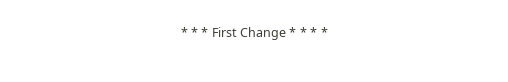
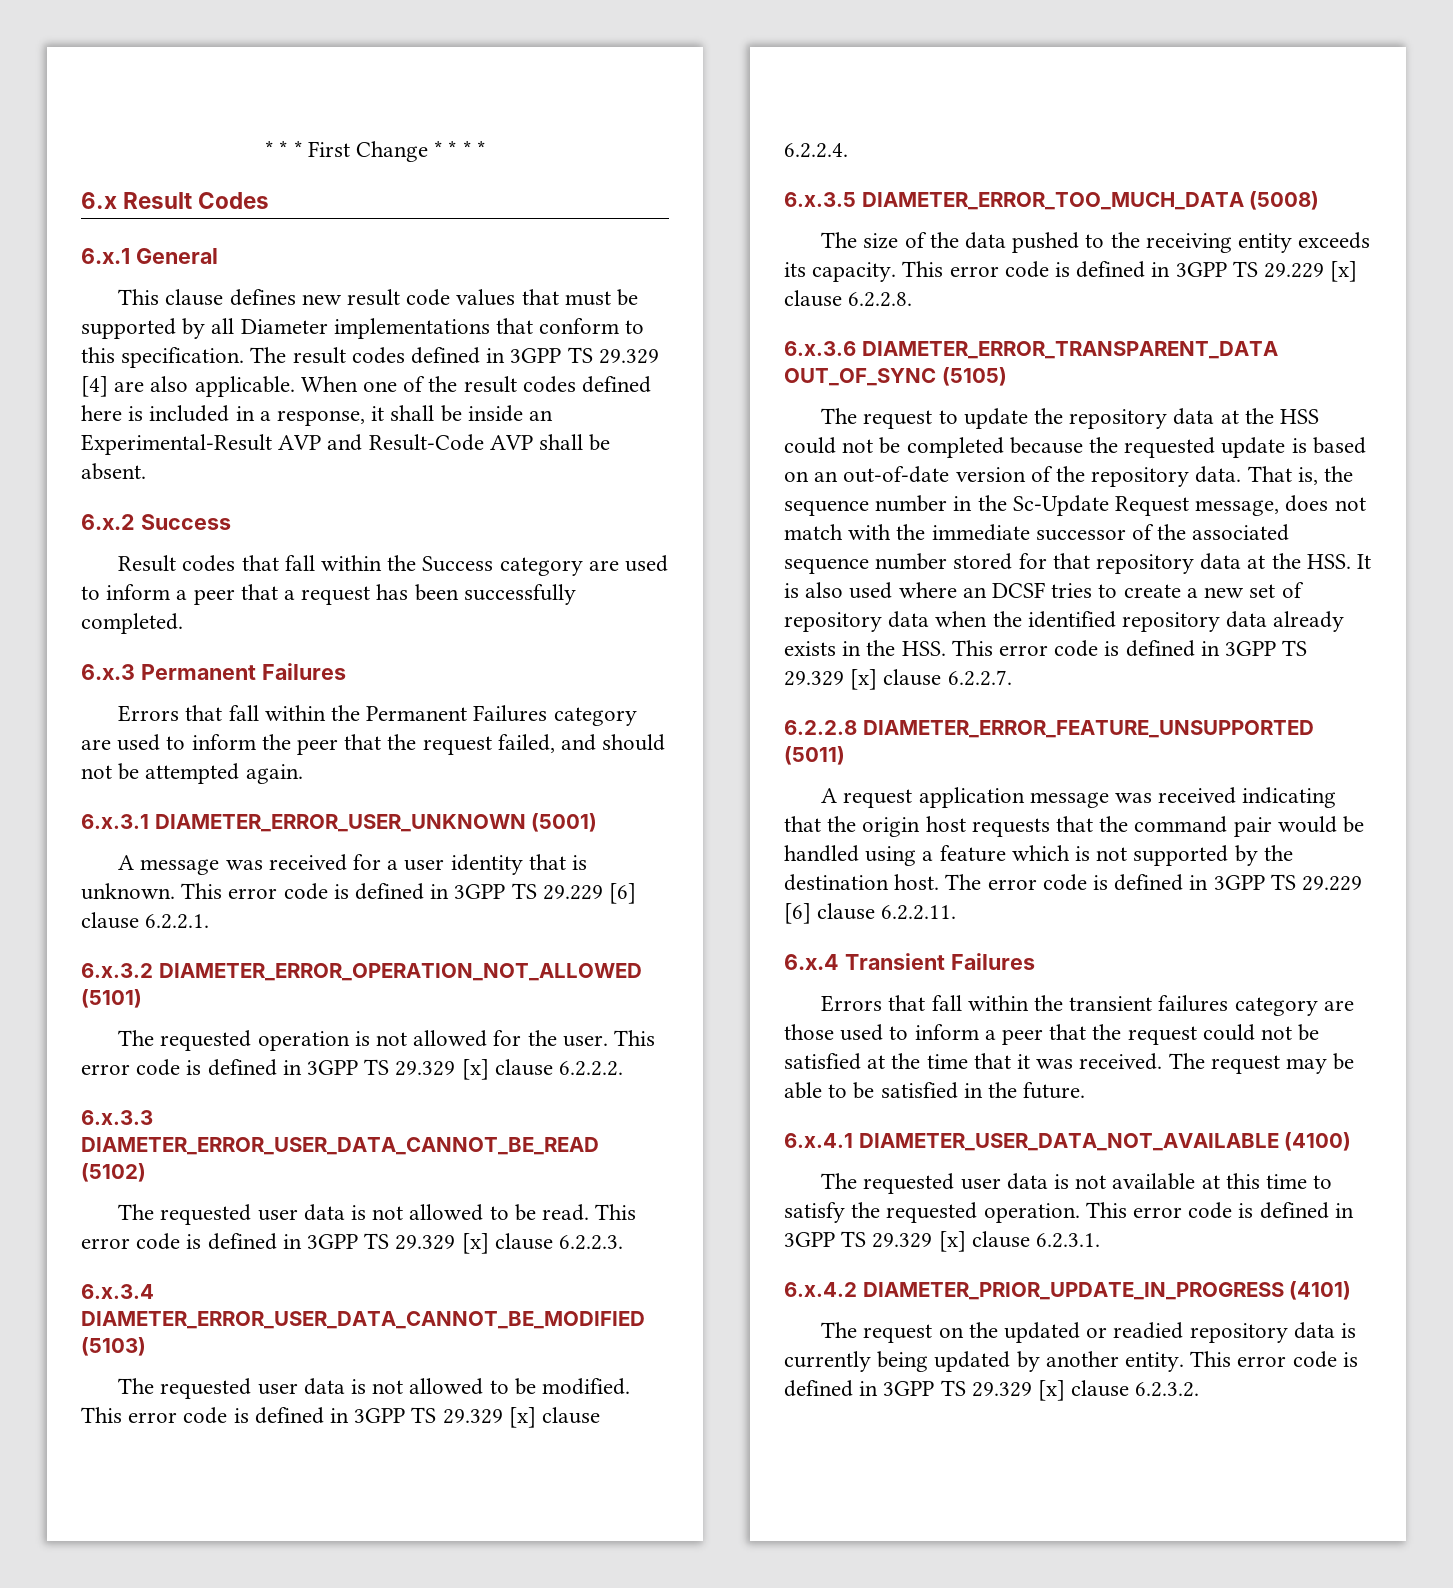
(328, 32) none -> [81,192,270,209] [81,248,218,264] [118,289,638,306] [81,318,645,339] [81,347,659,368] [81,376,652,397] [81,405,554,426] [81,434,611,455] [81,463,146,480] [81,514,231,530] [118,555,668,576] [81,584,576,605] [81,613,183,634] [81,663,346,680] [118,705,637,726] [81,734,666,755] [81,763,303,784] [81,813,598,832] [118,854,587,875] [81,883,637,904] [81,912,210,929] [81,963,642,981] [81,989,142,1008] [118,1030,655,1051] [81,1059,624,1080] [81,1110,153,1125] [81,1137,599,1155] [81,1163,146,1182] [118,1204,637,1225] [81,1233,624,1254] [81,1284,154,1299] [81,1311,645,1329] [81,1337,146,1356] [118,1378,630,1399] [81,1407,601,1428] [784,143,848,158] [784,191,1320,210] [821,232,1371,253] [784,261,1358,282] [784,290,913,307] [784,341,1278,359] [784,367,1007,386] [821,408,1319,429] [784,437,1366,458] [784,466,1354,487] [784,495,1366,516] [784,524,1290,541] [784,553,1372,574] [784,582,1304,599] [784,611,1345,632] [784,640,1308,657] [784,669,1012,690] [784,720,1314,738] [784,746,845,765] [821,787,1337,808] [784,816,1365,837] [784,845,1293,866] [784,874,1363,891] [784,903,957,924] [784,953,1035,970] [821,995,1354,1016] [784,1024,1320,1045] [784,1053,1355,1074] [784,1082,1086,1099] [784,1132,1352,1151] [821,1173,1333,1194] [784,1202,1354,1223] [784,1231,1101,1252] [784,1281,1352,1300] [821,1322,1356,1343] [784,1351,1358,1372] [784,1380,1200,1401] // 6.x Result Codes // 6.x.1 General // This clause defines new result code values that must be supported by all Diameter implementations that conform to this specification. The result codes defined in 3GPP TS 29.329 [4] are also applicable. When one of the result codes defined here is included in a response, it shall be inside an Experimental-Result AVP and Result-Code AVP shall be absent. // 6.x.2 Success // Result codes that fall within the Success category are used to inform a peer that a request has been successfully completed. // 6.x.3 Permanent Failures // Errors that fall within the Permanent Failures category are used to inform the peer that the request failed, and should not be attempted again. // 6.x.3.1 DIAMETER_ERROR_USER_UNKNOWN (5001) // A message was received for a user identity that is unknown. This error code is defined in 3GPP TS 29.229 [6] clause 6.2.2.1. // 6.x.3.2 DIAMETER_ERROR_OPERATION_NOT_ALLOWED (5101) // The requested operation is not allowed for the user. This error code is defined in 3GPP TS 29.329 [x] clause 6.2.2.2. // 6.x.3.3 DIAMETER_ERROR_USER_DATA_CANNOT_BE_READ (5102) // The requested user data is not allowed to be read. This error code is defined in 3GPP TS 29.329 [x] clause 6.2.2.3. // 6.x.3.4 DIAMETER_ERROR_USER_DATA_CANNOT_BE_MODIFIED (5103) // The requested user data is not allowed to be modified. This error code is defined in 3GPP TS 29.329 [x] clause 6.2.2.4. // 6.x.3.5 DIAMETER_ERROR_TOO_MUCH_DATA (5008) // The size of the data pushed to the receiving entity exceeds its capacity. This error code is defined in 3GPP TS 29.229 [x] clause 6.2.2.8. // 6.x.3.6 DIAMETER_ERROR_TRANSPARENT_DATA OUT_OF_SYNC (5105) // The request to update the repository data at the HSS could not be completed because the requested update is based on an out-of-date version of the repository data. That is, the sequence number in the Sc-Update Request message, does not match with the immediate successor of the associated sequence number stored for that repository data at the HSS. It is also used where an DCSF tries to create a new set of repository data when the identified repository data already exists in the HSS. This error code is defined in 3GPP TS 29.329 [x] clause 6.2.2.7. // 6.2.2.8 DIAMETER_ERROR_FEATURE_UNSUPPORTED (5011) // A request application message was received indicating that the origin host requests that the command pair would be handled using a feature which is not supported by the destination host. The error code is defined in 3GPP TS 29.229 [6] clause 6.2.2.11. // 6.x.4 Transient Failures // Errors that fall within the transient failures category are those used to inform a peer that the request could not be satisfied at the time that it was received. The request may be able to be satisfied in the future. // 6.x.4.1 DIAMETER_USER_DATA_NOT_AVAILABLE (4100) // The requested user data is not available at this time to satisfy the requested operation. This error code is defined in 3GPP TS 29.329 [x] clause 6.2.3.1. // 6.x.4.2 DIAMETER_PRIOR_UPDATE_IN_PROGRESS (4101) // The request on the updated or readied repository data is currently being updated by another entity. This error code is defined in 3GPP TS 29.329 [x] clause 6.2.3.2.

